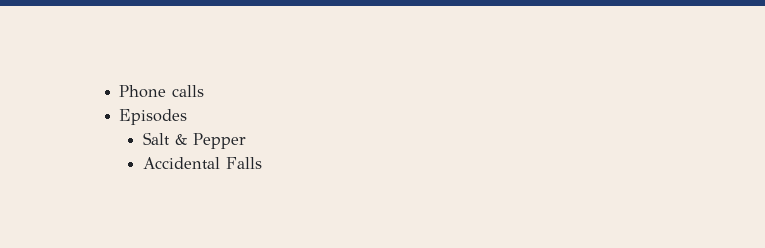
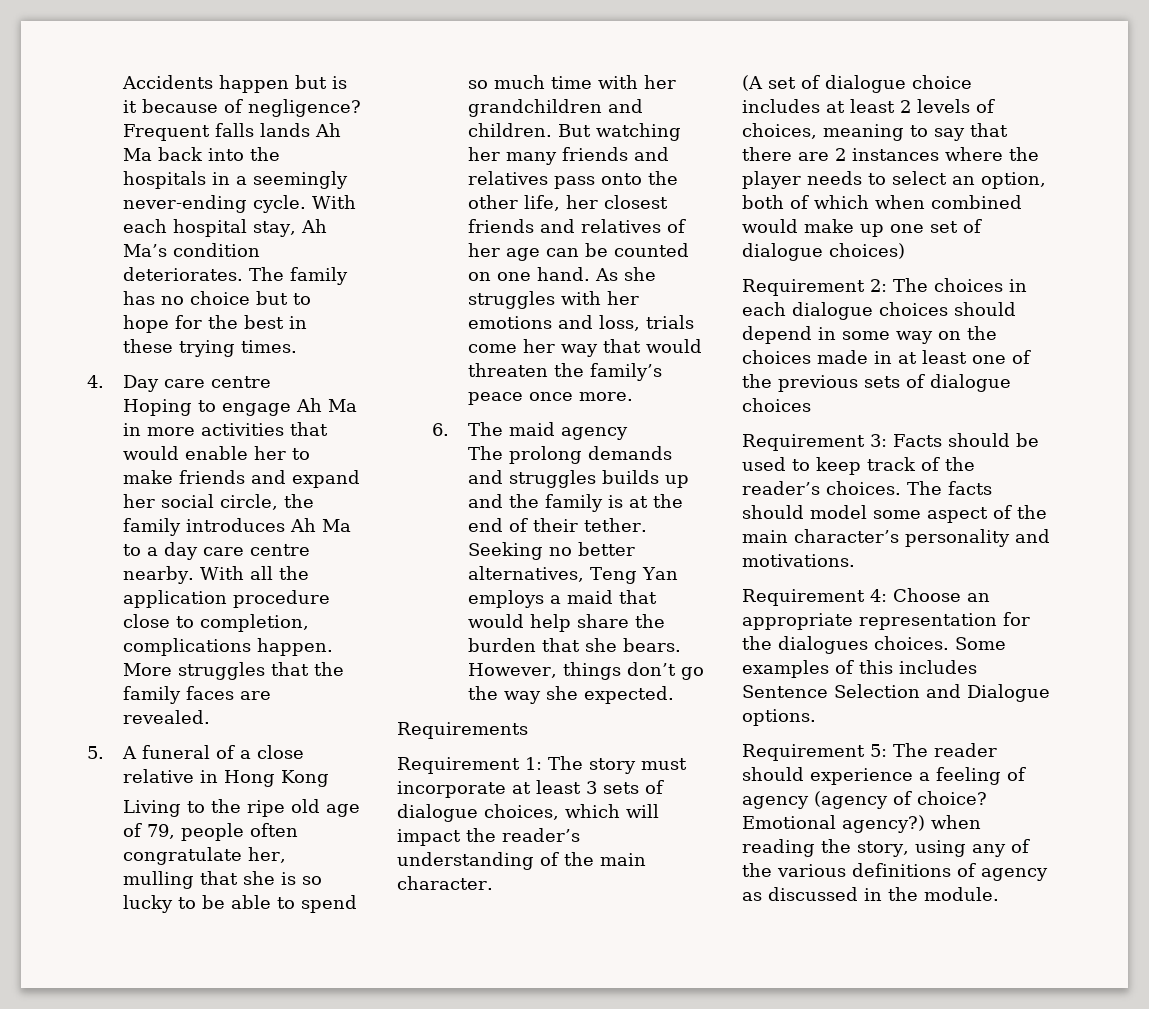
[119,85,205,98] [119,109,188,125] [142,132,246,149] [142,157,262,169] Phone calls // Episodes // Salt & Pepper // Accidental Falls -> [121,75,347,93] [122,99,361,117] [122,123,341,141] [122,147,280,161] [122,171,348,189] [122,195,356,213] [122,219,327,237] [122,243,260,257] [122,267,348,285] [122,291,311,305] [122,315,307,333] [122,339,297,357] [87,375,271,392] [122,398,357,416] [122,422,328,436] [122,446,310,460] [122,470,360,488] [122,494,314,510] [122,518,351,536] [122,542,310,560] [122,566,309,584] [122,590,330,608] [122,614,309,632] [122,638,333,656] [122,662,344,680] [122,686,271,704] [122,710,210,724] [87,745,304,759] [122,769,329,787] [122,799,360,817] [122,823,298,841] [122,847,286,865] [122,871,322,889] [122,895,357,913] [467,75,676,89] [467,99,643,117] [467,123,681,141] [467,147,669,165] [467,171,678,189] [467,195,668,211] [467,219,686,233] [467,243,689,261] [467,267,656,281] [467,291,639,309] [467,315,694,331] [467,339,702,357] [467,363,662,381] [467,392,633,405] [432,422,628,440] [467,446,672,464] [467,470,689,488] [467,494,683,512] [467,518,647,532] [467,542,635,560] [467,566,678,584] [467,590,657,608] [467,614,665,632] [467,638,681,652] [467,662,704,680] [467,686,674,704] [397,722,528,739] [397,756,687,774] [397,780,664,798] [397,804,659,822] [397,828,580,846] [397,852,646,870] [397,876,493,890] [742,75,972,93] [742,99,995,113] [742,123,1008,141] [742,147,1039,161] [742,171,1046,189] [742,195,1022,209] [742,219,982,237] [742,243,905,261] [742,278,1027,296] [742,302,1016,320] [742,326,997,344] [742,350,1031,364] [742,374,1011,392] [742,398,811,412] [742,433,1039,451] [742,457,975,475] [742,481,992,495] [742,505,1047,523] [742,529,1050,547] [742,554,855,567] [742,588,990,606] [742,612,1030,630] [742,636,1006,654] [742,660,977,678] [742,684,1050,702] [742,709,816,726] [742,743,997,761] [742,767,1026,785] [742,791,987,809] [742,815,981,833] [742,839,1030,857] [742,863,1048,881] [742,887,999,901] Accidents happen but is it because of negligence? Frequent falls lands Ah Ma back into the hospitals in a seemingly never-ending cycle. With each hospital stay, Ah Ma’s condition deteriorates. The family has no choice but to hope for the best in these trying times. // 4. Day care centre // Hoping to engage Ah Ma in more activities that would enable her to make friends and expand her social circle, the family introduces Ah Ma to a day care centre nearby. With all the application procedure close to completion, complications happen. More struggles that the family faces are revealed. // 5. A funeral of a close relative in Hong Kong // Living to the ripe old age of 79, people often congratulate her, mulling that she is so lucky to be able to spend so much time with her grandchildren and children. But watching her many friends and relatives pass onto the other life, her closest friends and relatives of her age can be counted on one hand. As she struggles with her emotions and loss, trials come her way that would threaten the family’s peace once more. // 6. The maid agency // The prolong demands and struggles builds up and the family is at the end of their tether. Seeking no better alternatives, Teng Yan employs a maid that would help share the burden that she bears. However, things don’t go the way she expected. // Requirements // Requirement 1: The story must incorporate at least 3 sets of dialogue choices, which will impact the reader’s understanding of the main character. // (A set of dialogue choice includes at least 2 levels of choices, meaning to say that there are 2 instances where the player needs to select an option, both of which when combined would make up one set of dialogue choices) // Requirement 2: The choices in each dialogue choices should depend in some way on the choices made in at least one of the previous sets of dialogue choices // Requirement 3: Facts should be used to keep track of the reader’s choices. The facts should model some aspect of the main character’s personality and motivations. // Requirement 4: Choose an appropriate representation for the dialogues choices. Some examples of this includes Sentence Selection and Dialogue options. // Requirement 5: The reader should experience a feeling of agency (agency of choice? Emotional agency?) when reading the story, using any of the various definitions of agency as discussed in the module.

